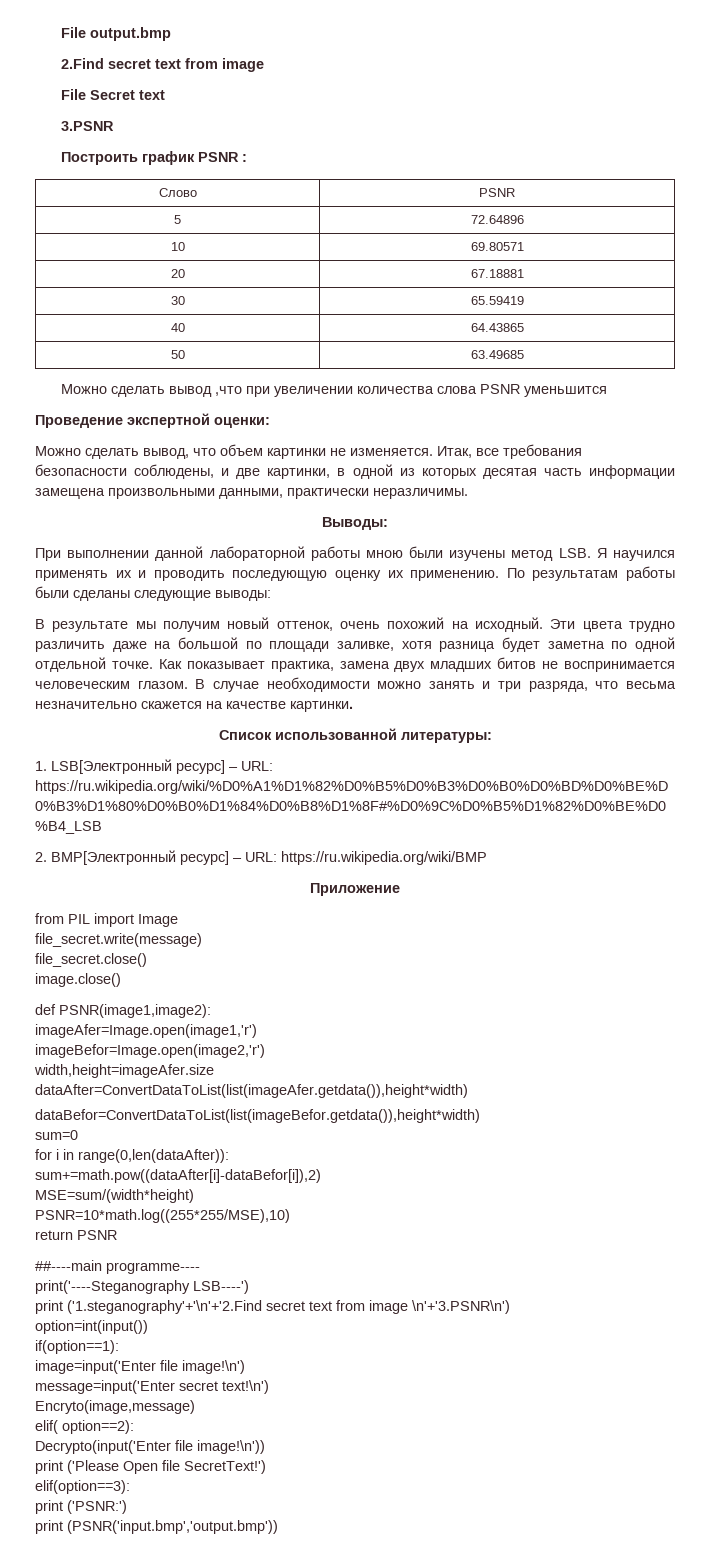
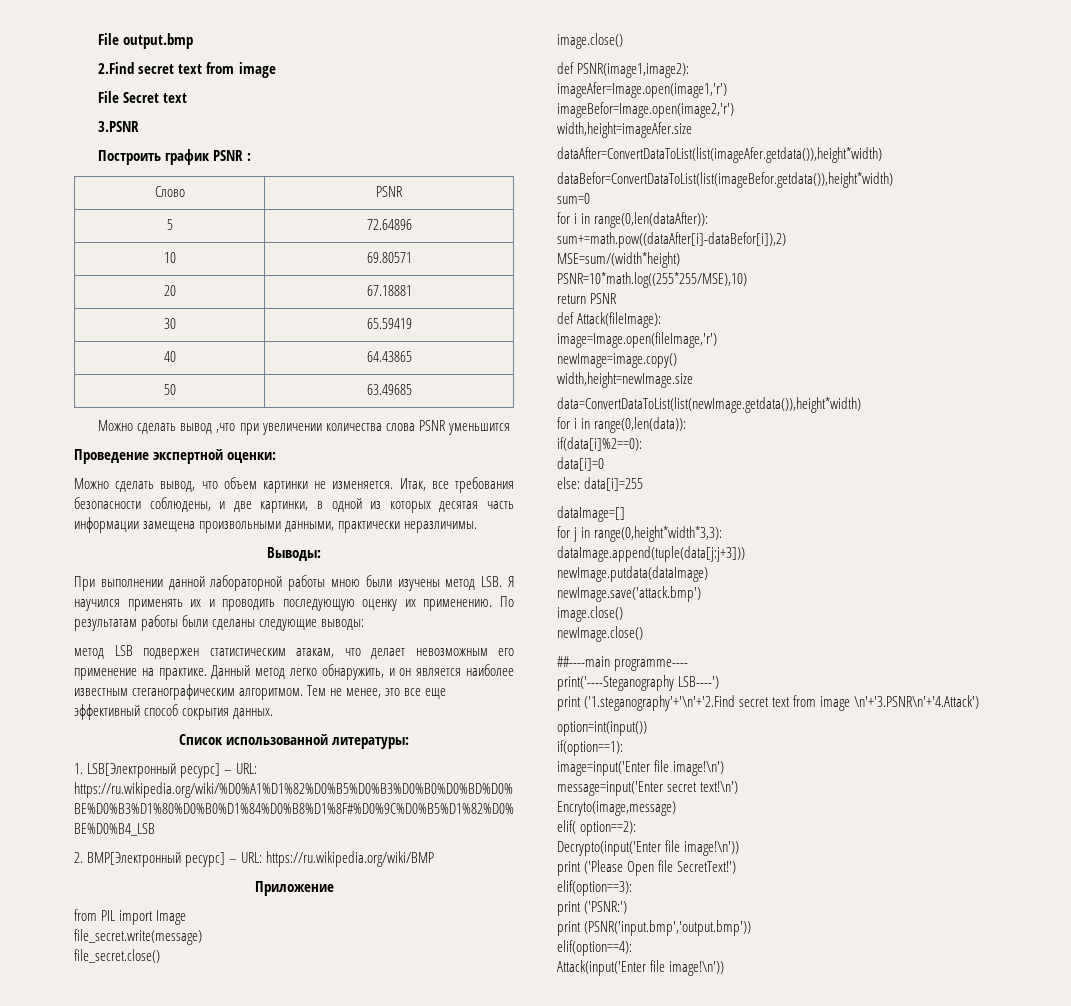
[35,617,675,632] [35,637,675,652] [35,657,675,672] [35,677,676,692] [35,701,353,712] В результате мы получим новый оттенок, очень похожий на исходный. Эти цвета трудно различить даже на большой по площади заливке, хотя разница будет заметна по одной отдельной точке. Как показывает практика, замена двух младших битов не воспринимается человеческим глазом. В случае необходимости можно занять и три разряда, что весьма незначительно скажется на качестве картинки. -> [74,645,514,660] [74,664,515,680] [74,684,447,700] [74,704,274,720] метод LSB подвержен статистическим атакам, что делает невозможным его применение на практике. Данный метод легко обнаружить, и он является наиболее известным стеганографическим алгоритмом. Тем не менее, это все еще эффективный способ сокрытия данных.
(117, 1235) none -> [557,312,662,328] [557,332,717,348] [557,353,677,368] [557,372,693,388] [557,397,861,413] [557,417,687,433] [557,437,642,451] [557,457,604,471] [557,477,644,491] [557,506,625,522] [557,526,723,542] [557,546,745,562] [557,566,708,582] [557,586,701,602] [557,606,623,622] [557,626,643,642] // def Attack(fileImage): // image=Image.open(fileImage,'r') // newImage=image.copy() // width,height=newImage.size // data=ConvertDataToList(list(newImage.getdata()),height*width) // for i in range(0,len(data)): // if(data[i]%2==0): // data[i]=0 // else: data[i]=255 // dataImage=[] // for j in range(0,height*width*3,3): // dataImage.append(tuple(data[j:j+3])) // newImage.putdata(dataImage) // newImage.save('attack.bmp') // image.close() // newImage.close()
[412,1300,510,1314] \n'+'3.PSNR\n') -> [854,695,980,709] \n'+'3.PSNR\n'+'4.Attack')
(278, 1527) none -> [557,940,632,956] [557,960,725,976] // elif(option==4): // Attack(input('Enter file image!\n'))

